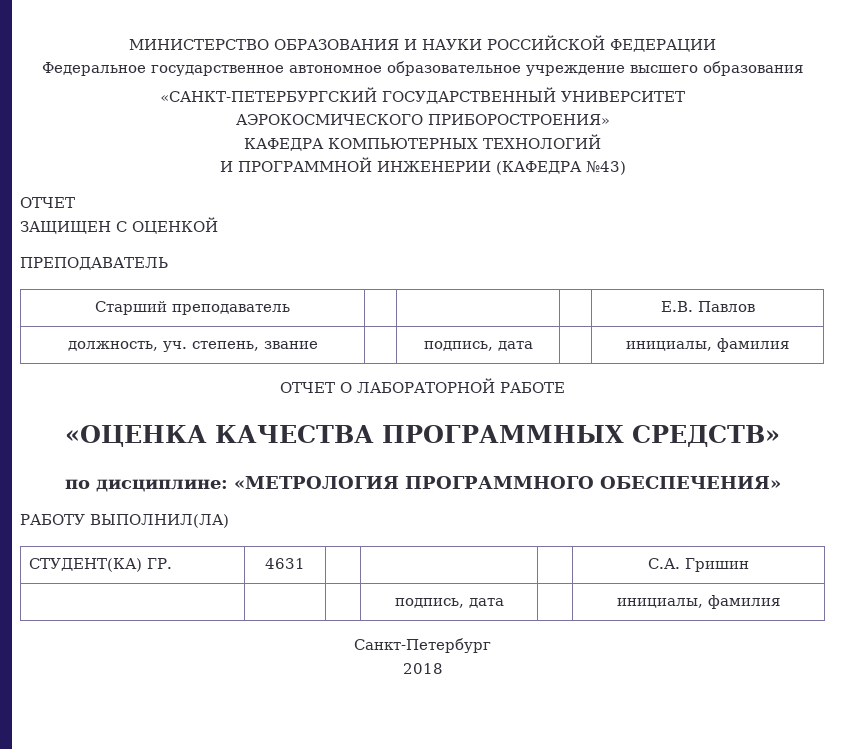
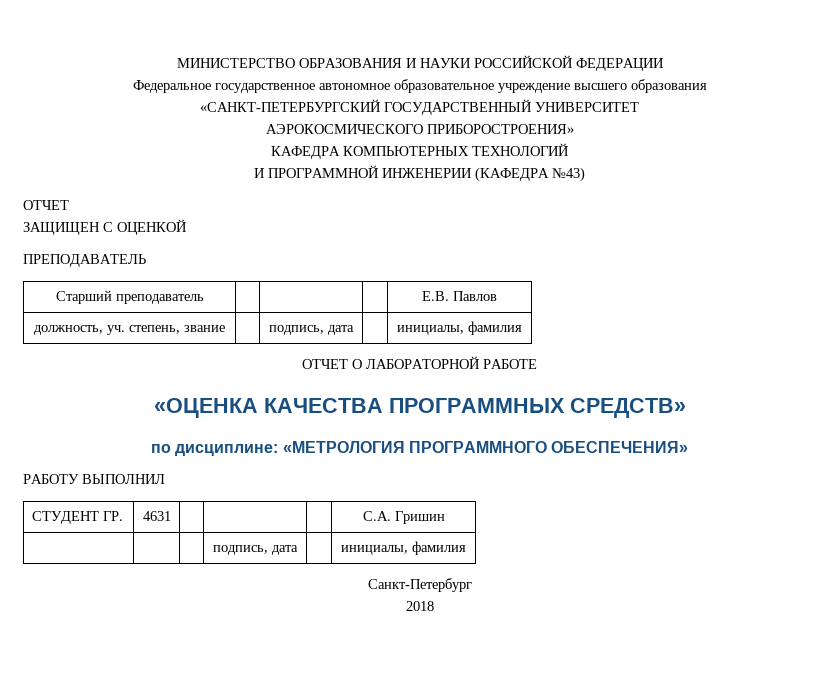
[90,514,229,528] [28,558,142,572] ВЫПОЛНИЛ(ЛА) // СТУДЕНТ(КА) -> [82,474,165,484] [31,511,99,524] ВЫПОЛНИЛ // СТУДЕНТ

